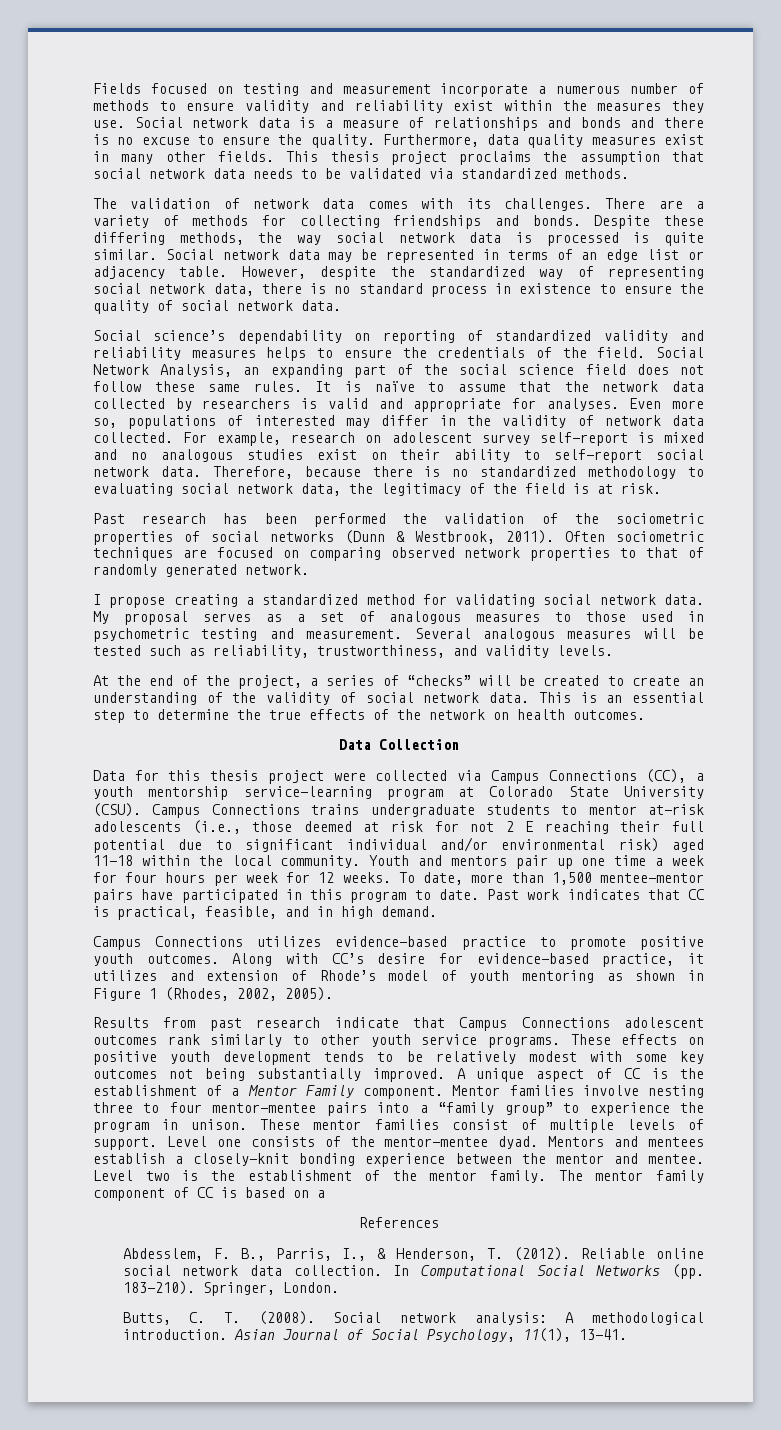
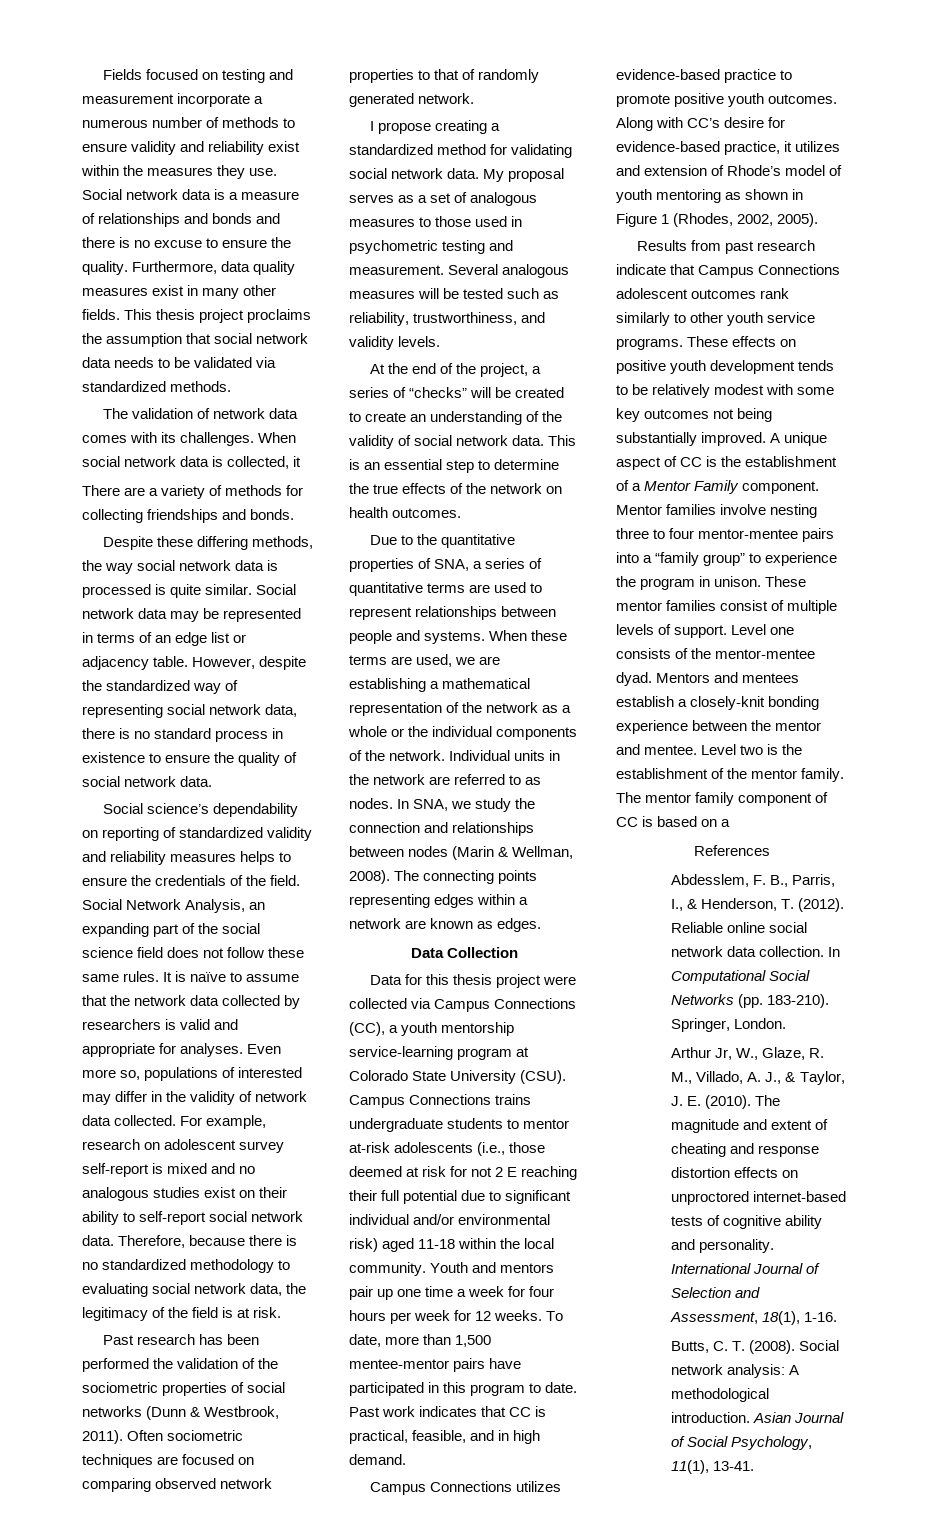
(592, 204) none -> [258,432,297,443] [82,456,302,469] When social network data is collected, it //
(581, 220) none -> (295, 514) //
(645, 715) none -> [369,534,515,548] [349,558,543,572] [349,582,543,596] [349,606,557,620] [349,630,568,644] [349,654,501,667] [349,678,531,692] [349,702,572,716] [348,726,578,740] [349,750,561,761] [349,774,542,785] [349,798,536,812] [349,822,535,836] [349,846,574,860] [349,870,538,884] [349,894,529,908] [349,918,542,932] // Due to the quantitative properties of SNA, a series of quantitative terms are used to represent relationships between people and systems. When these terms are used, we are establishing a mathematical representation of the network as a whole or the individual components of the network. Individual units in the network are referred to as nodes. In SNA, we study the connection and relationships between nodes (Marin & Wellman, 2008). The connecting points representing edges within a network are known as edges.
(339, 1287) none -> [671,1047,825,1060] [671,1071,845,1085] [671,1095,781,1109] [671,1119,829,1133] [671,1143,820,1157] [671,1167,799,1178] [671,1191,847,1205] [671,1215,823,1229] [671,1239,775,1253] [671,1263,821,1274] [671,1287,761,1298] [670,1311,838,1325] // Arthur Jr, W., Glaze, R. M., Villado, A. J., & Taylor, J. E. (2010). The magnitude and extent of cheating and response distortion effects on unproctored internet‐based tests of cognitive ability and personality. International Journal of Selection and Assessment, 18(1), 1-16.

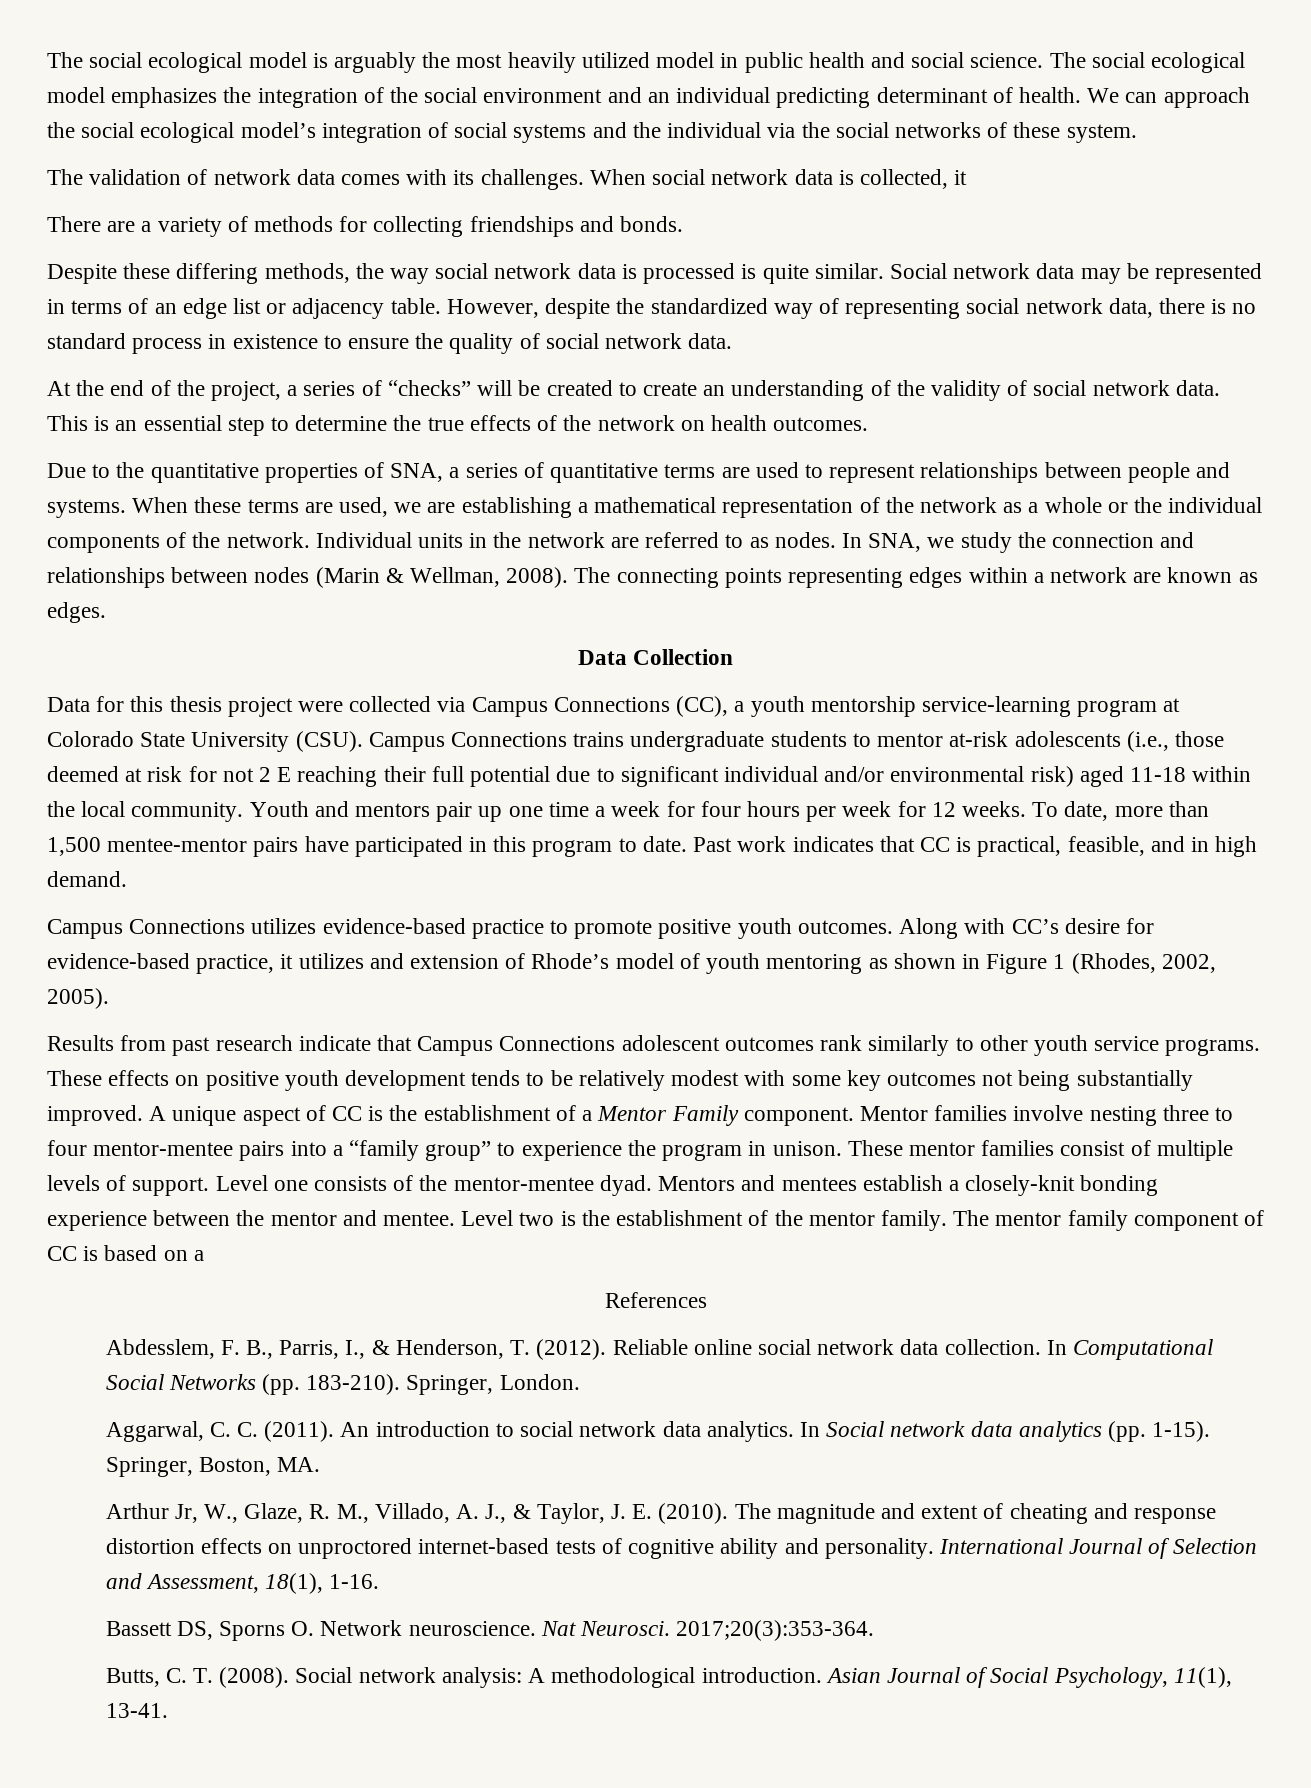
[102,69,293,83] [82,93,264,107] [82,117,296,128] [82,141,301,155] [81,165,278,179] [82,189,300,200] [82,213,281,227] [82,237,292,248] [82,261,296,275] [82,285,277,299] [82,309,312,323] [82,333,309,347] [82,357,277,368] [82,381,232,392] Fields focused on testing and measurement incorporate a numerous number of methods to ensure validity and reliability exist within the measures they use. Social network data is a measure of relationships and bonds and there is no excuse to ensure the quality. Furthermore, data quality measures exist in many other fields. This thesis project proclaims the assumption that social network data needs to be validated via standardized methods. -> [47,52,1245,73] [47,87,1250,108] [47,122,1137,143] The social ecological model is arguably the most heavily utilized model in public health and social science. The social ecological model emphasizes the integration of the social environment and an individual predicting determinant of health. We can approach the social ecological model’s integration of social systems and the individual via the social networks of these system.
[102,803,298,817] [82,827,313,841] [82,851,292,865] [82,875,301,886] [82,899,266,913] [82,923,261,937] [82,947,305,958] [82,971,300,982] [82,995,301,1009] [82,1019,239,1030] [82,1043,282,1057] [82,1067,303,1081] [82,1091,308,1105] [82,1115,267,1129] [82,1139,285,1153] [82,1163,256,1177] [82,1187,288,1201] [82,1211,304,1225] [82,1235,298,1248] [82,1259,291,1273] [82,1283,307,1297] [82,1307,282,1321] [102,1334,259,1345] [82,1358,279,1372] [82,1382,286,1396] [82,1406,280,1420] [82,1430,244,1444] [82,1454,255,1468] [82,1478,273,1492] [349,69,540,83] [349,93,475,107] [369,120,500,134] [349,144,573,158] [349,168,565,182] [349,192,538,206] [349,216,523,227] [349,240,514,254] [349,264,570,278] [349,288,560,299] [349,312,546,326] [349,336,441,350] // Social science’s dependability on reporting of standardized validity and reliability measures helps to ensure the credentials of the field. Social Network Analysis, an expanding part of the social science field does not follow these same rules. It is naïve to assume that the network data collected by researchers is valid and appropriate for analyses. Even more so, populations of interested may differ in the validity of network data collected. For example, research on adolescent survey self-report is mixed and no analogous studies exist on their ability to self-report social network data. Therefore, because there is no standardized methodology to evaluating social network data, the legitimacy of the field is at risk. // Past research has been performed the validation of the sociometric properties of social networks (Dunn & Westbrook, 2011). Often sociometric techniques are focused on comparing observed network properties to that of randomly generated network. // I propose creating a standardized method for validating social network data. My proposal serves as a set of analogous measures to those used in psychometric testing and measurement. Several analogous measures will be tested such as reliability, trustworthiness, and validity levels. -> (733, 341) none
(787, 1023) none -> [105,1421,1211,1442] [105,1457,321,1477] // Aggarwal, C. C. (2011). An introduction to social network data analytics. In Social network data analytics (pp. 1-15). Springer, Boston, MA.
(838, 1317) none -> [105,1620,875,1641] // Bassett DS, Sporns O. Network neuroscience. Nat Neurosci. 2017;20(3):353-364.

